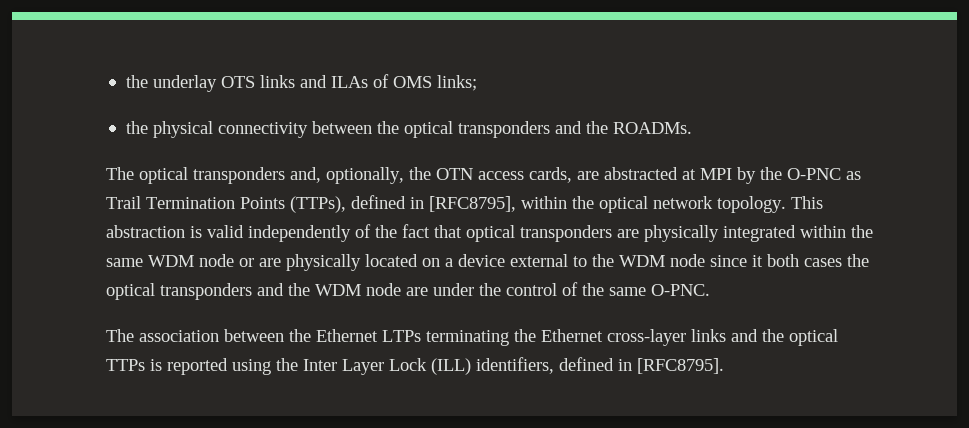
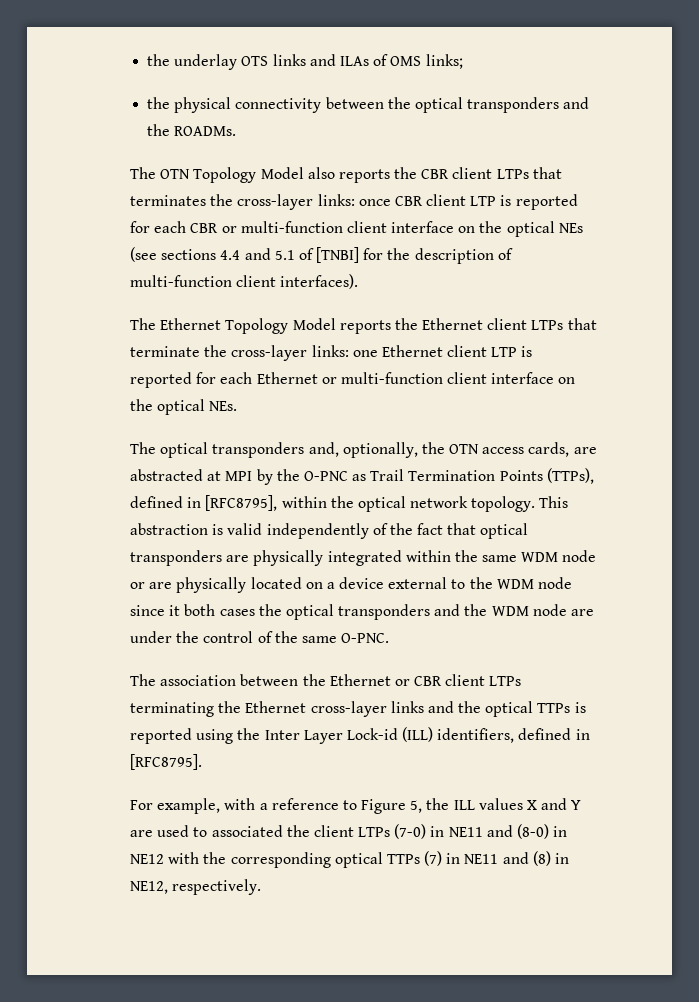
(693, 128) none -> [129,167,562,183] [129,194,578,210] [129,221,583,237] [129,247,513,264] [129,274,359,289] [129,318,597,334] [129,345,533,361] [129,372,576,388] [129,399,238,415] // The OTN Topology Model also reports the CBR client LTPs that terminates the cross-layer links: once CBR client LTP is reported for each CBR or multi-function client interface on the optical NEs (see sections 4.4 and 5.1 of [TNBI] for the description of multi-function client interfaces). // The Ethernet Topology Model reports the Ethernet client LTPs that terminate the cross-layer links: one Ethernet client LTP is reported for each Ethernet or multi-function client interface on the optical NEs.
(378, 335) none -> [394,674,486,686] or CBR client
[388,358,427,371] Lock -> [346,728,398,740] Lock-id
(724, 366) none -> [129,798,582,814] [129,824,568,839] [129,851,569,868] [129,879,262,895] // For example, with a reference to Figure 5, the ILL values X and Y are used to associated the client LTPs (7-0) in NE11 and (8-0) in NE12 with the corresponding optical TTPs (7) in NE11 and (8) in NE12, respectively.

